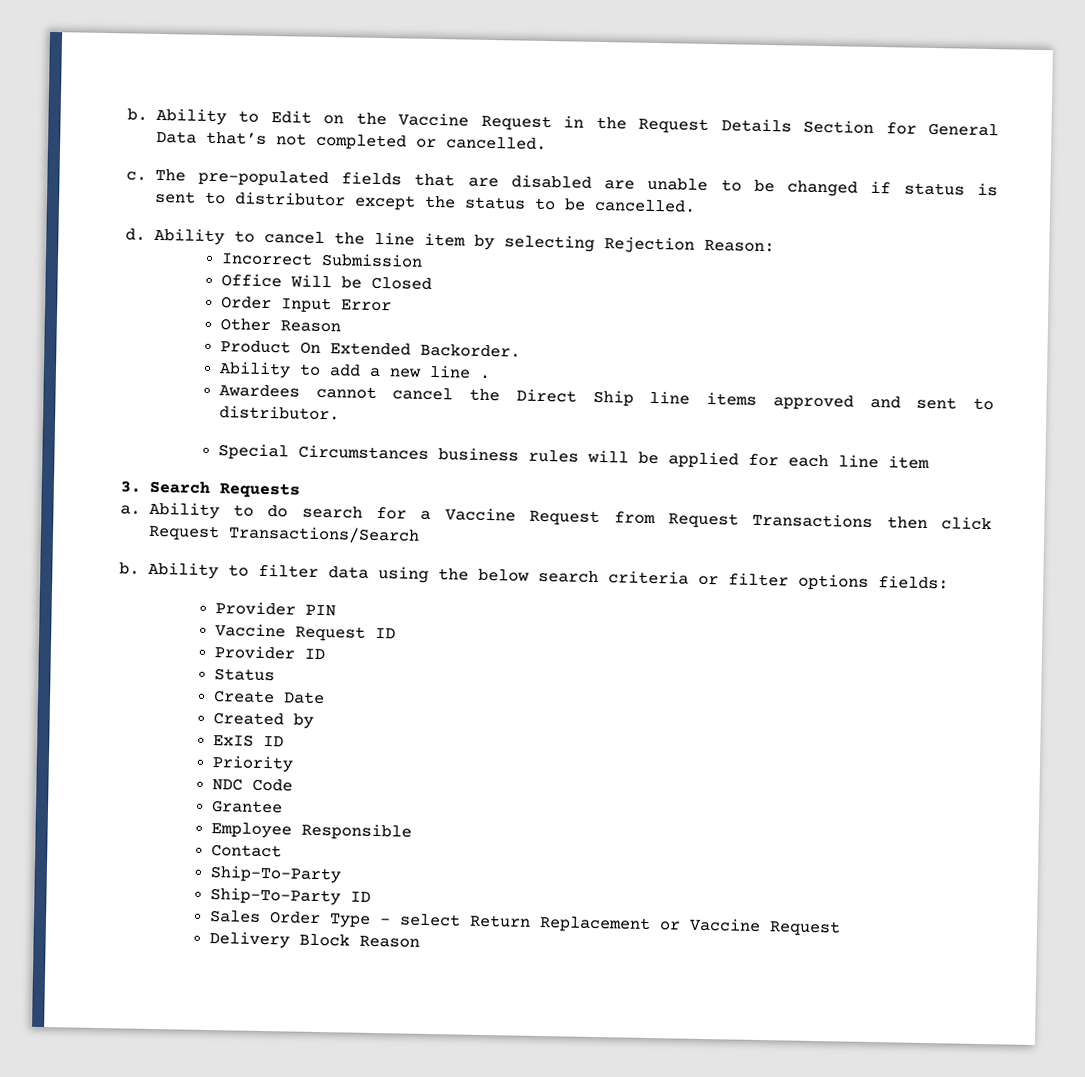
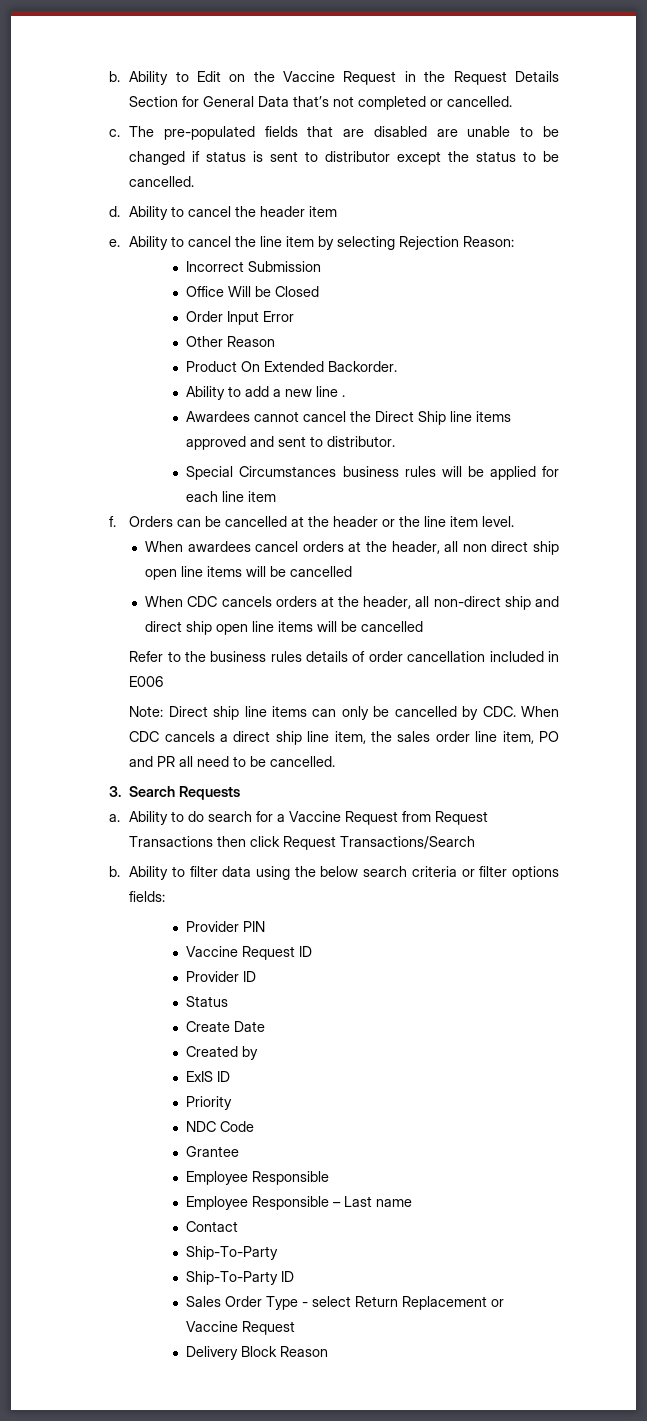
(365, 238) none -> [260,206,338,217] [108,236,257,250] header item // e. Ability to cancel the
(930, 462) none -> [108,516,515,527] [145,541,560,555] [145,566,353,580] [145,596,559,610] [145,621,424,635] [129,651,559,662] [129,676,164,687] [129,706,559,720] [129,731,559,745] [129,756,336,767] // f. Orders can be cancelled at the header or the line item level. // When awardees cancel orders at the header, all non direct ship open line items will be cancelled // When CDC cancels orders at the header, all non-direct ship and direct ship open line items will be cancelled // Refer to the business rules details of order cancellation included in E006 // Note: Direct ship line items can only be cancelled by CDC. When CDC cancels a direct ship line item, the sales order line item, PO and PR all need to be cancelled.
(412, 831) none -> [186,1196,413,1210] // Employee Responsible – Last name

